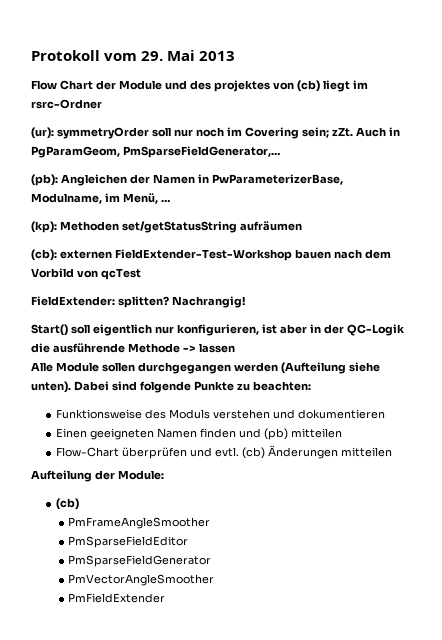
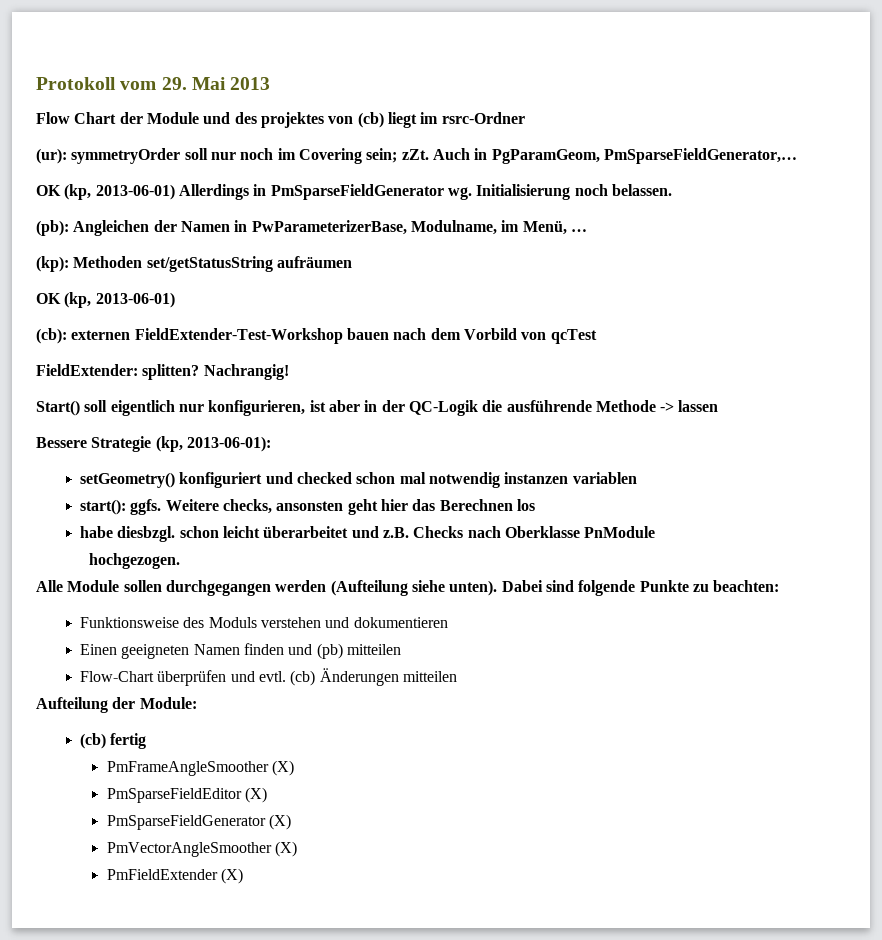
(280, 152) none -> [36,184,672,200] // OK (kp, 2013-06-01) Allerdings in PmSparseFieldGenerator wg. Initialisierung noch belassen.
(302, 226) none -> [36,292,175,308] // OK (kp, 2013-06-01)
(235, 348) none -> [36,436,271,452] [80,472,637,488] [80,499,536,515] [80,526,656,542] [89,553,181,569] // Bessere Strategie (kp, 2013-06-01): // setGeometry() konfiguriert und checked schon mal notwendig instanzen variablen // start(): ggfs. Weitere checks, ansonsten geht hier das Berechnen los // habe diesbzgl. schon leicht überarbeitet und z.B. Checks nach Oberklasse PnModule // hochgezogen.
(79, 504) none -> [110,733,147,749] fertig
(211, 523) none -> [271,760,294,776] (X)
[68,555,212,567] // PmSparseFieldGenerator -> [244,787,267,803] [106,814,291,830] (X) // PmSparseFieldGenerator (X)
(215, 580) none -> [274,841,297,857] (X)
(166, 598) none -> [220,868,243,884] (X)

